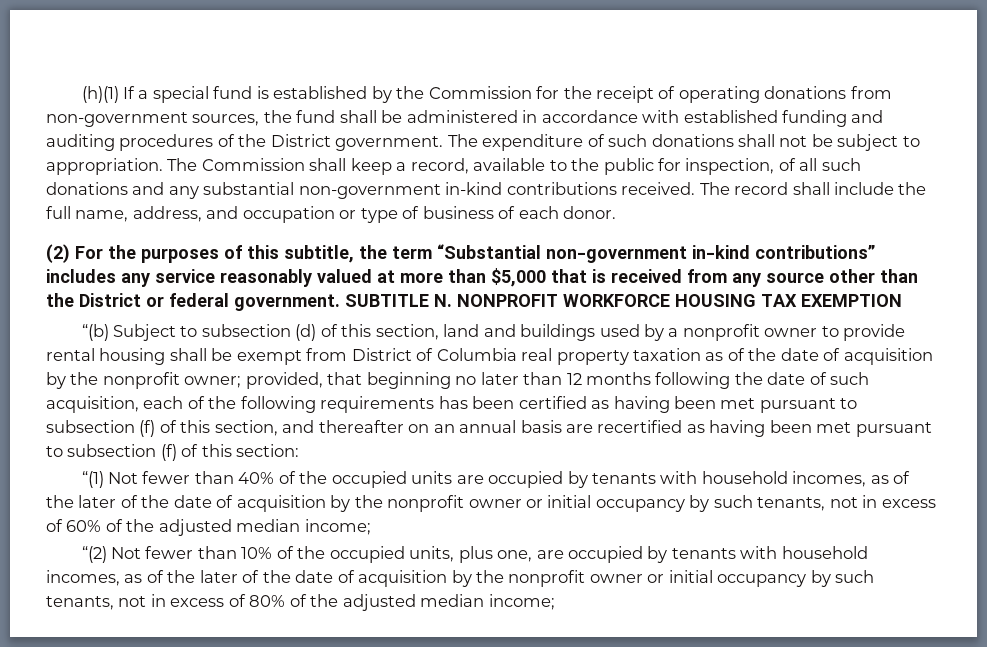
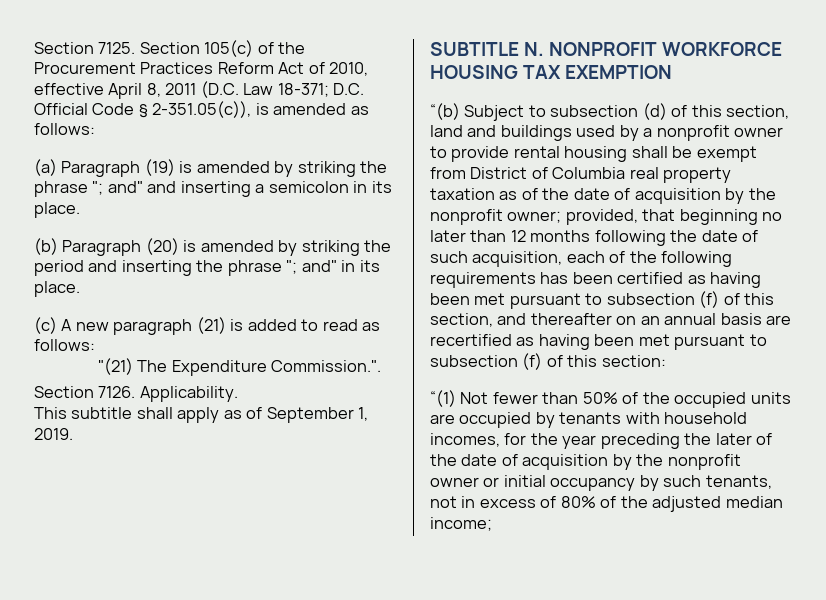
[81,86,892,103] [46,110,884,127] [46,134,920,151] [46,158,861,175] [46,182,927,199] [46,206,617,223] [46,244,875,263] [46,268,918,287] [46,293,340,311] (h)(1) If a special fund is established by the Commission for the receipt of operating donations from non-government sources, the fund shall be administered in accordance with established funding and auditing procedures of the District government. The expenditure of such donations shall not be subject to appropriation. The Commission shall keep a record, available to the public for inspection, of all such donations and any substantial non-government in-kind contributions received. The record shall include the full name, address, and occupation or type of business of each donor. // (2) For the purposes of this subtitle, the term “Substantial non-government in-kind contributions” includes any service reasonably valued at more than $5,000 that is received from any source other than the District or federal government. -> [34,40,306,57] [34,62,369,76] [34,81,365,99] [34,101,369,118] [34,123,95,135] [34,159,388,177] [34,181,392,197] [34,202,80,218] [34,238,392,256] [34,260,380,276] [34,281,80,297] [34,317,381,335] [34,339,95,351] [97,358,382,376] [34,386,238,402] [34,407,369,423] [34,428,73,440] Section 7125. Section 105(c) of the Procurement Practices Reform Act of 2010, effective April 8, 2011 (D.C. Law 18-371; D.C. Official Code § 2-351.05(c)), is amended as follows: // (a) Paragraph (19) is amended by striking the phrase "; and" and inserting a semicolon in its place. // (b) Paragraph (20) is amended by striking the period and inserting the phrase "; and" in its place. // (c) A new paragraph (21) is added to read as follows: // "(21) The Expenditure Commission.". // Section 7126. Applicability. // This subtitle shall apply as of September 1, 2019. //
[238,472,275,484] 40% -> [582,392,618,404] 50%
[870,471,911,484] [46,495,936,512] [46,519,371,536] [81,546,868,563] [46,570,164,586] as of the later of the date of acquisition by the nonprofit owner or initial occupancy by such tenants, not in excess of 60% of the adjusted median income; // “(2) Not fewer than 10% of the occupied units, plus one, are occupied by tenants with household incomes, as of -> [504,433,680,449] for the year preceding

